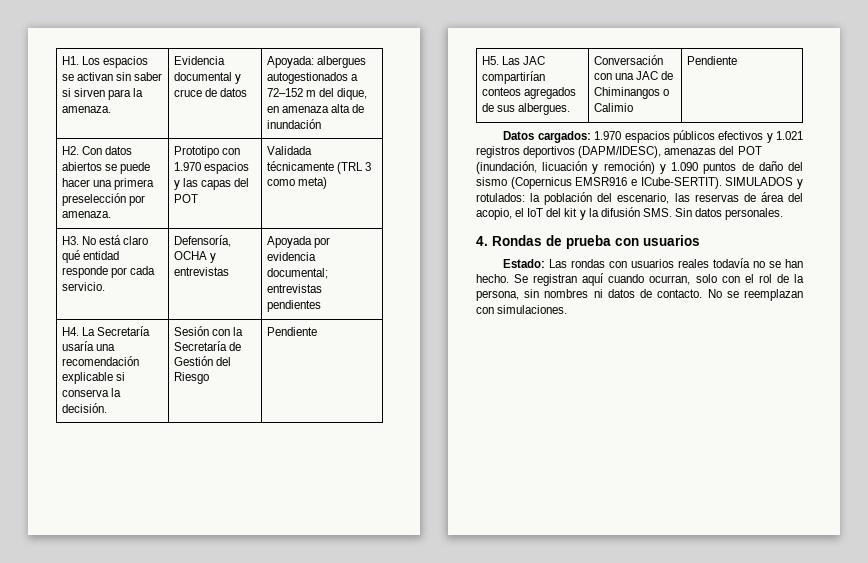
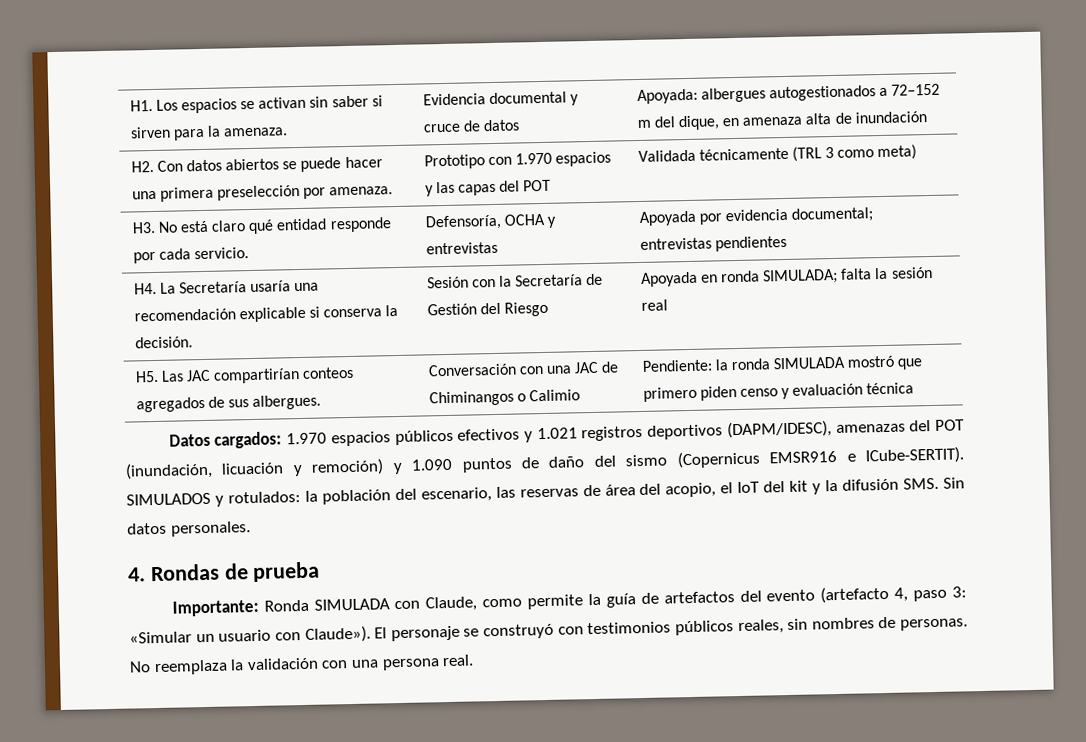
[266,327,317,336] Pendiente -> [640,266,933,287] [640,299,668,311] Apoyada en ronda SIMULADA; falta la sesión real
[686,56,737,65] Pendiente -> [641,355,924,372] [642,382,915,402] Pendiente: la ronda SIMULADA mostró que primero piden censo y evaluación técnica
[615,235,700,246] [503,258,803,268] [476,273,804,286] [476,289,803,301] [476,305,568,314] con usuarios // Estado: Las rondas con usuarios reales todavía no se han hecho. Se registran aquí cuando ocurran, solo con el rol de la persona, sin nombres ni datos de contacto. No se reemplazan con simulaciones. -> [171,585,968,617] [129,616,968,644] [129,654,475,676] // Importante: Ronda SIMULADA con Claude, como permite la guía de artefactos del evento (artefacto 4, paso 3: «Simular un usuario con Claude»). El personaje se construyó con testimonios públicos reales, sin nombres de personas. No reemplaza la validación con una persona real.

